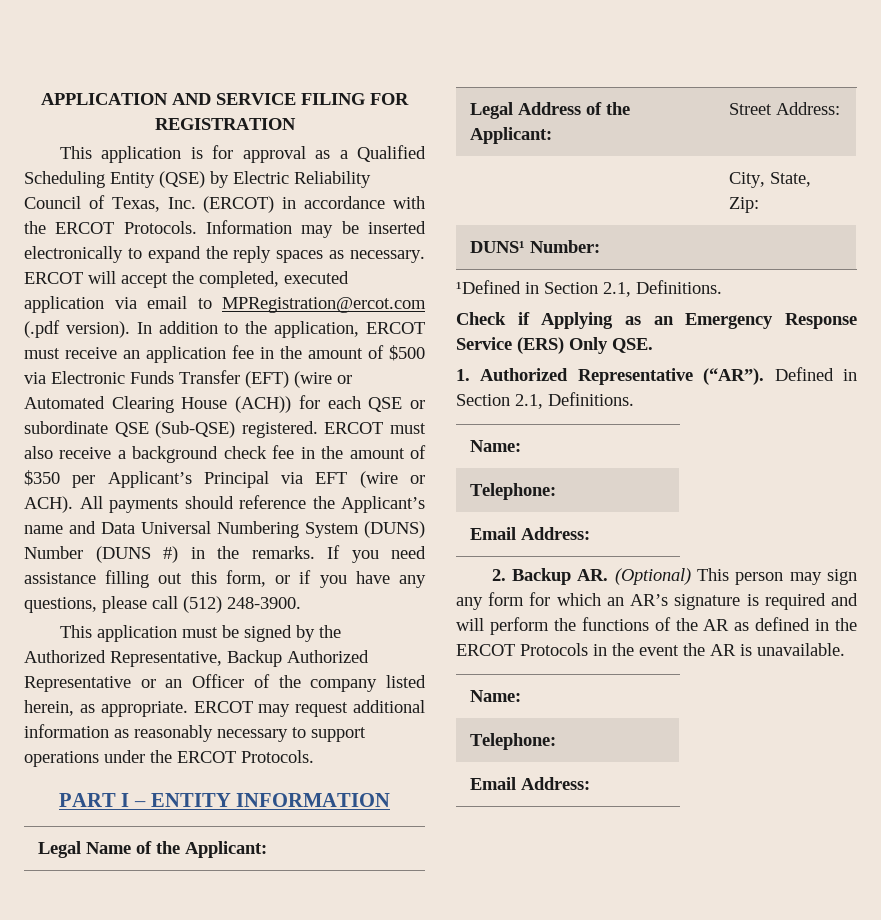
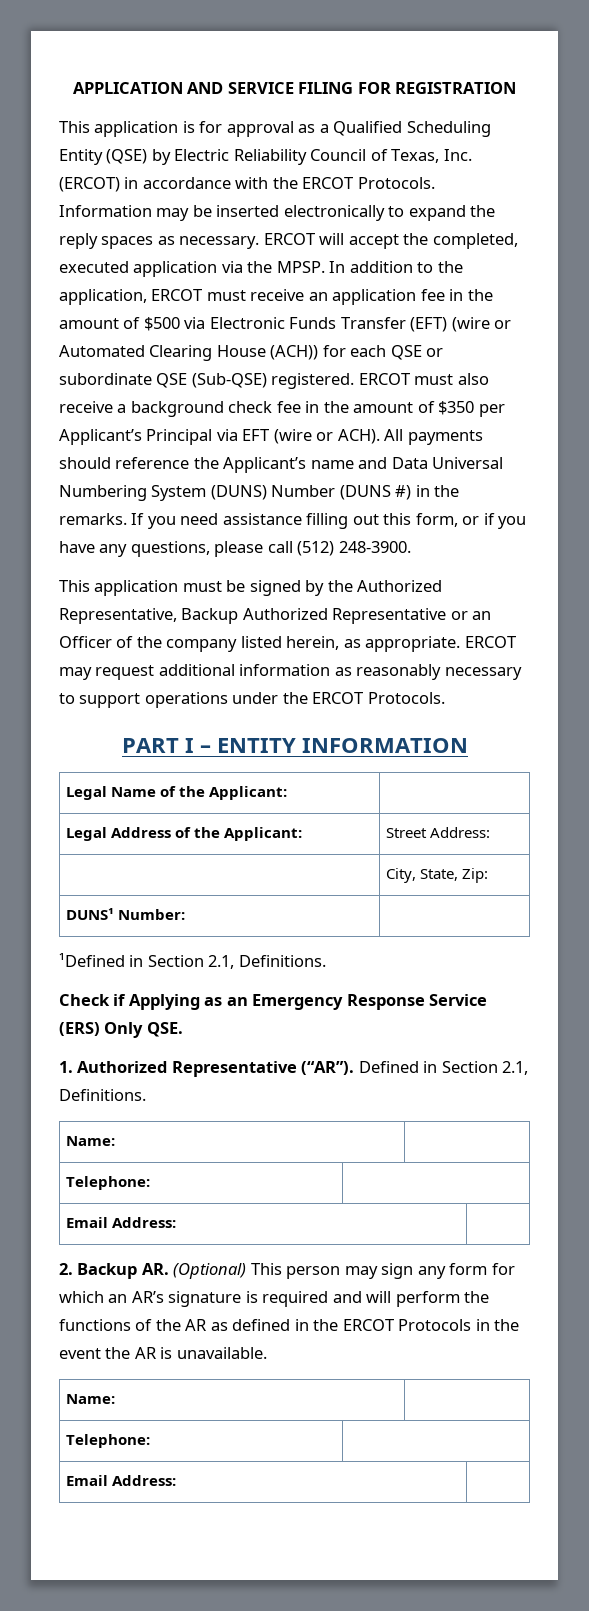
[147,296,426,313] [24,320,130,338] email to MPRegistration@ercot.com (.pdf version). -> [247,261,325,273] the MPSP.

